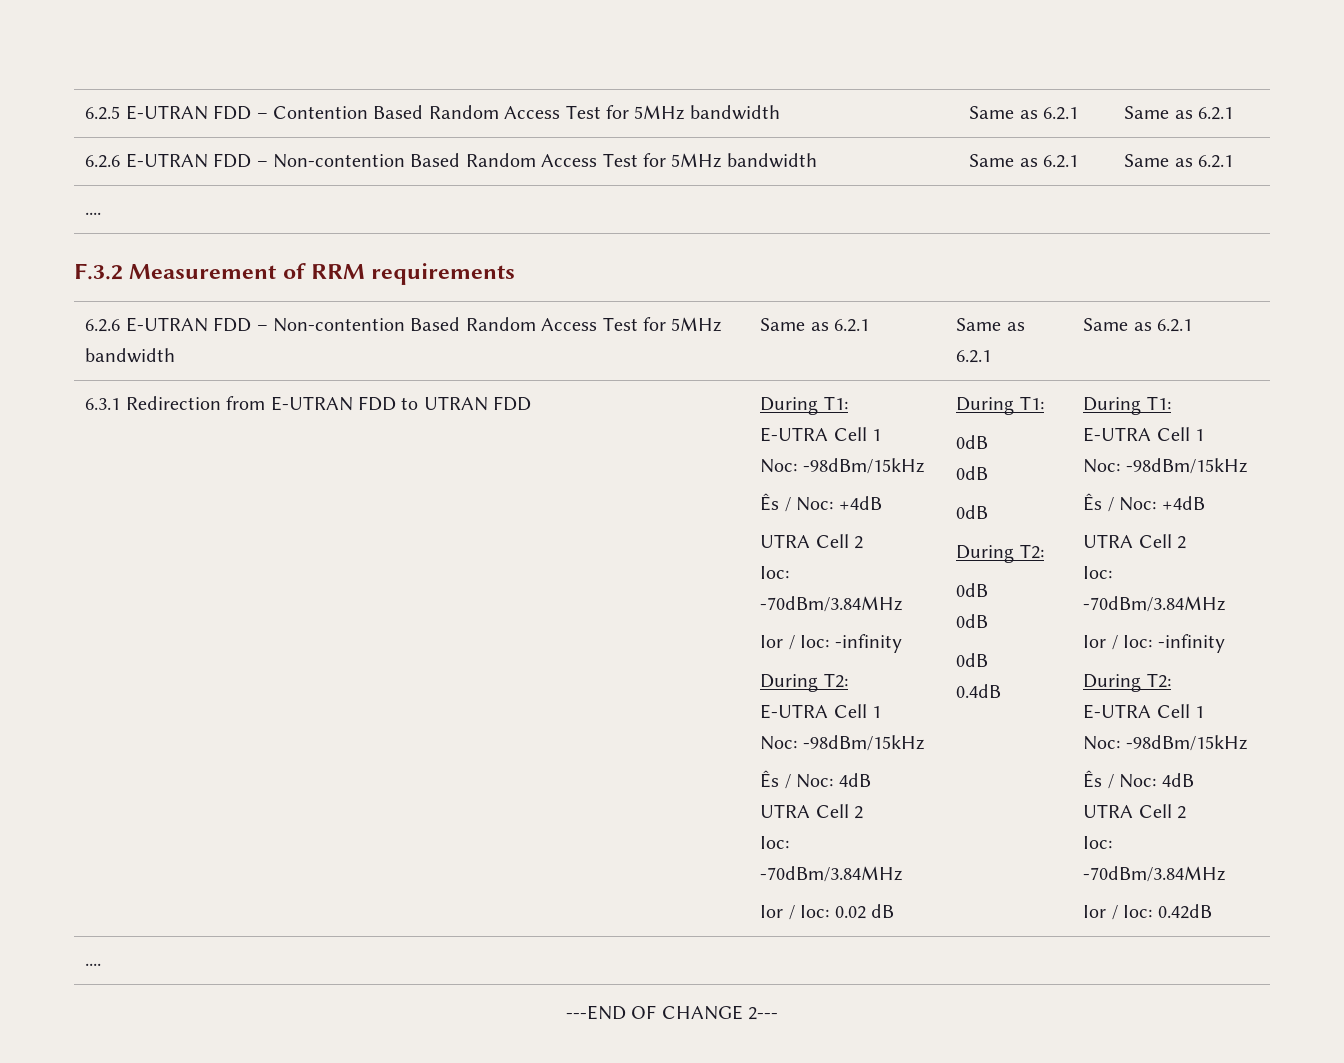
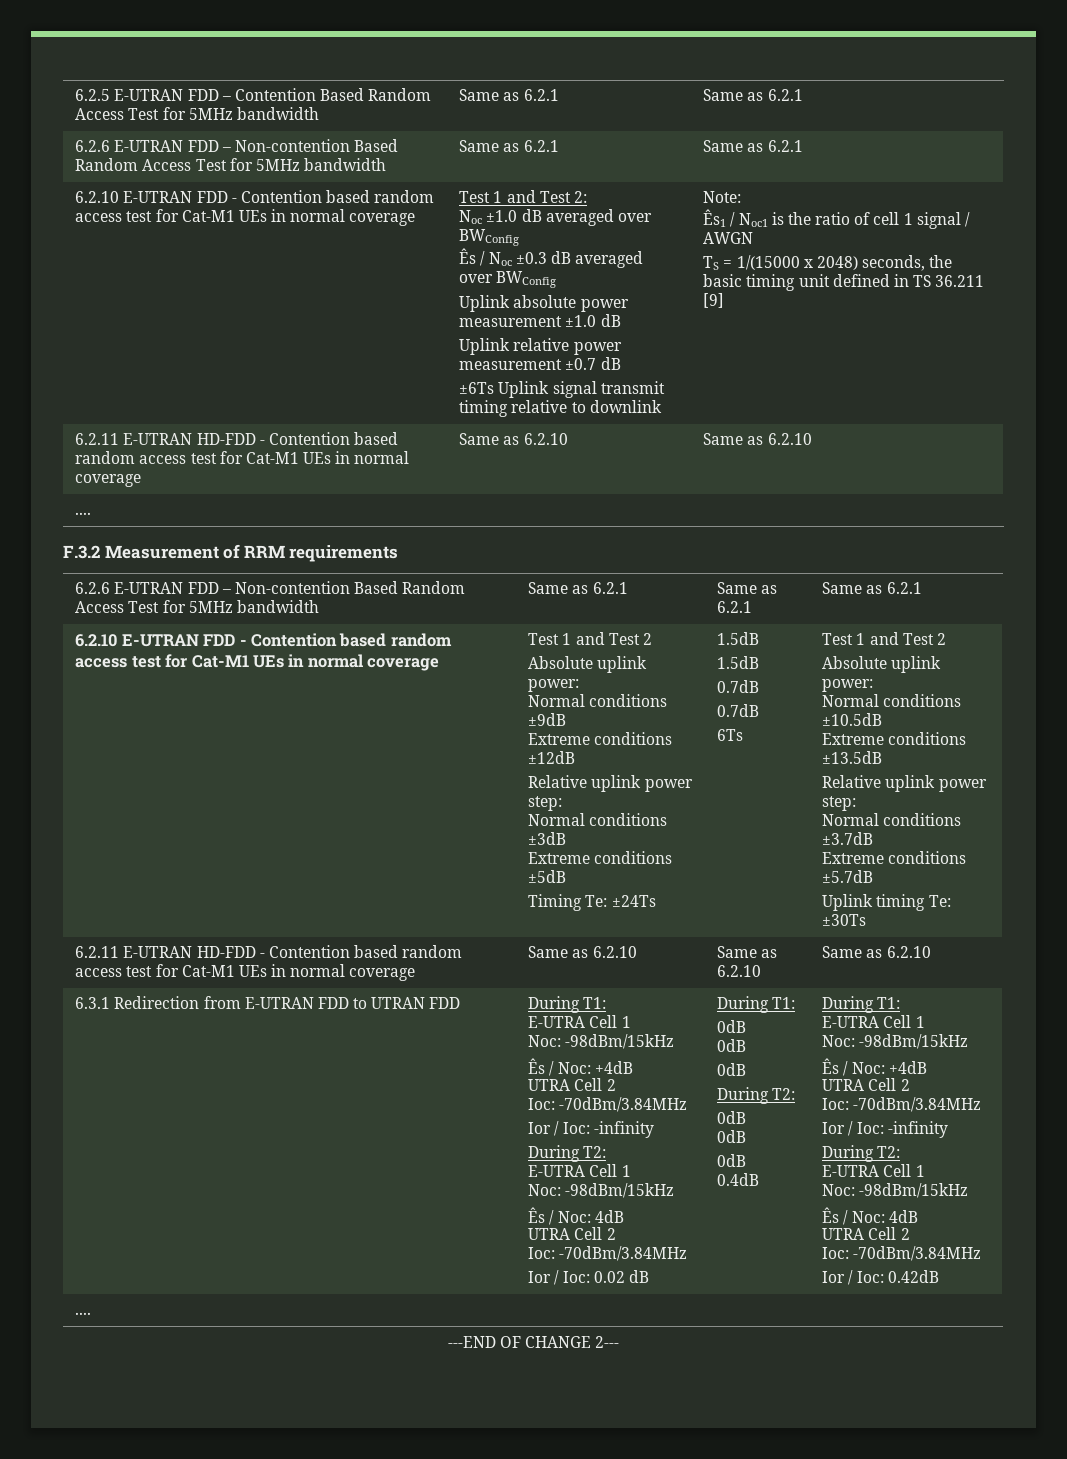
(1234, 161) none -> [75,190,435,203] [75,209,416,226] [459,190,587,203] [459,209,652,226] [459,229,520,246] [459,248,644,268] [459,271,557,288] [459,295,629,312] [459,314,621,327] [459,338,622,355] [459,357,621,370] [459,381,665,398] [459,400,662,417] [703,191,742,203] [703,209,971,229] [703,232,754,244] [703,255,953,271] [703,274,985,291] [703,293,725,308] [75,432,399,445] [75,451,410,464] [75,474,142,487] [459,433,568,445] [703,433,812,445] // 6.2.10 E-UTRAN FDD - Contention based random access test for Cat-M1 UEs in normal coverage | Test 1 and Test 2: // Noc ±1.0 dB averaged over BWConfig // Ês / Noc ±0.3 dB averaged over BWConfig // Uplink absolute power measurement ±1.0 dB // Uplink relative power measurement ±0.7 dB // ±6Ts Uplink signal transmit timing relative to downlink | Note: // Ês1 / Noc1 is the ratio of cell 1 signal / AWGN // TS = 1/(15000 x 2048) seconds, the basic timing unit defined in TS 36.211 [9] // 6.2.11 E-UTRAN HD-FDD - Contention based random access test for Cat-M1 UEs in normal coverage | Same as 6.2.10 | Same as 6.2.10
(1193, 325) none -> [75,633,452,647] [75,654,440,671] [528,632,652,645] [528,656,648,673] [528,679,580,692] [528,694,668,707] [528,713,567,726] [528,732,673,745] [528,751,576,764] [528,775,693,792] [528,796,563,811] [528,813,668,826] [528,832,567,845] [528,851,673,864] [528,870,567,883] [528,894,656,911] [717,632,760,645] [717,656,760,669] [717,680,760,693] [717,704,760,717] [717,729,744,741] [822,632,946,645] [822,656,942,673] [822,679,874,692] [822,694,962,707] [822,713,883,726] [822,732,967,745] [822,751,883,764] [822,775,987,792] [822,796,857,811] [822,813,962,826] [822,832,874,845] [822,851,967,864] [822,870,874,883] [822,894,951,911] [822,914,867,926] [75,945,463,958] [75,964,416,981] [528,946,637,958] [717,946,778,958] [717,965,762,977] [822,946,931,958] // 6.2.10 E-UTRAN FDD - Contention based random access test for Cat-M1 UEs in normal coverage | Test 1 and Test 2 // Absolute uplink power: // Normal conditions ±9dB // Extreme conditions ±12dB // Relative uplink power step: // Normal conditions ±3dB // Extreme conditions ±5dB // Timing Te: ±24Ts | 1.5dB // 1.5dB // 0.7dB // 0.7dB // 6Ts | Test 1 and Test 2 // Absolute uplink power: // Normal conditions ±10.5dB // Extreme conditions ±13.5dB // Relative uplink power step: // Normal conditions ±3.7dB // Extreme conditions ±5.7dB // Uplink timing Te: ±30Ts // 6.2.11 E-UTRAN HD-FDD - Contention based random access test for Cat-M1 UEs in normal coverage | Same as 6.2.10 | Same as 6.2.10 | Same as 6.2.10

